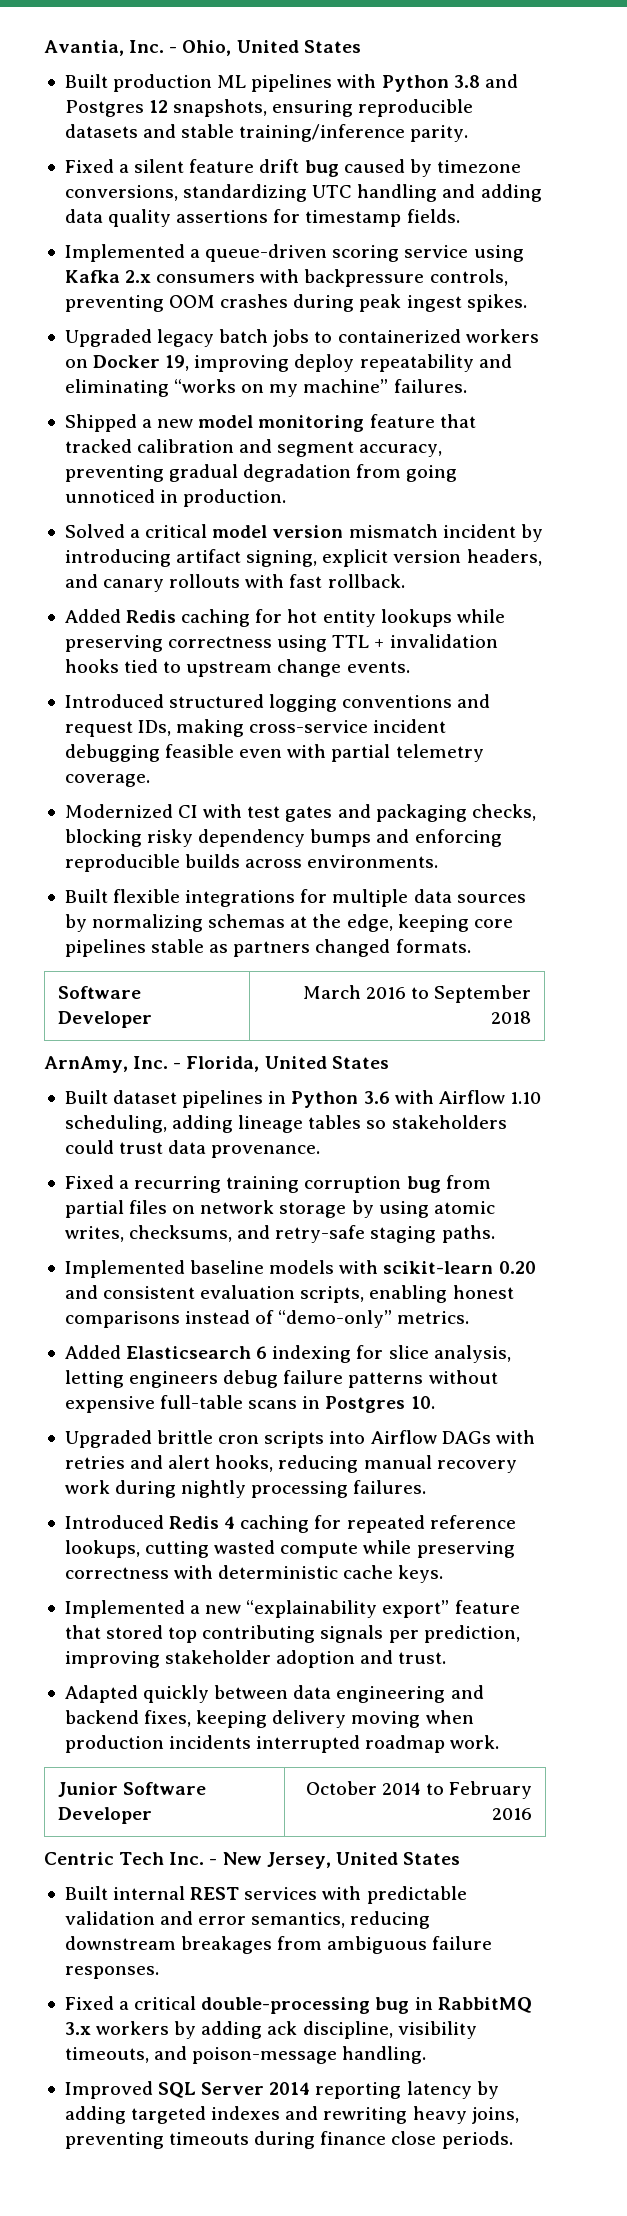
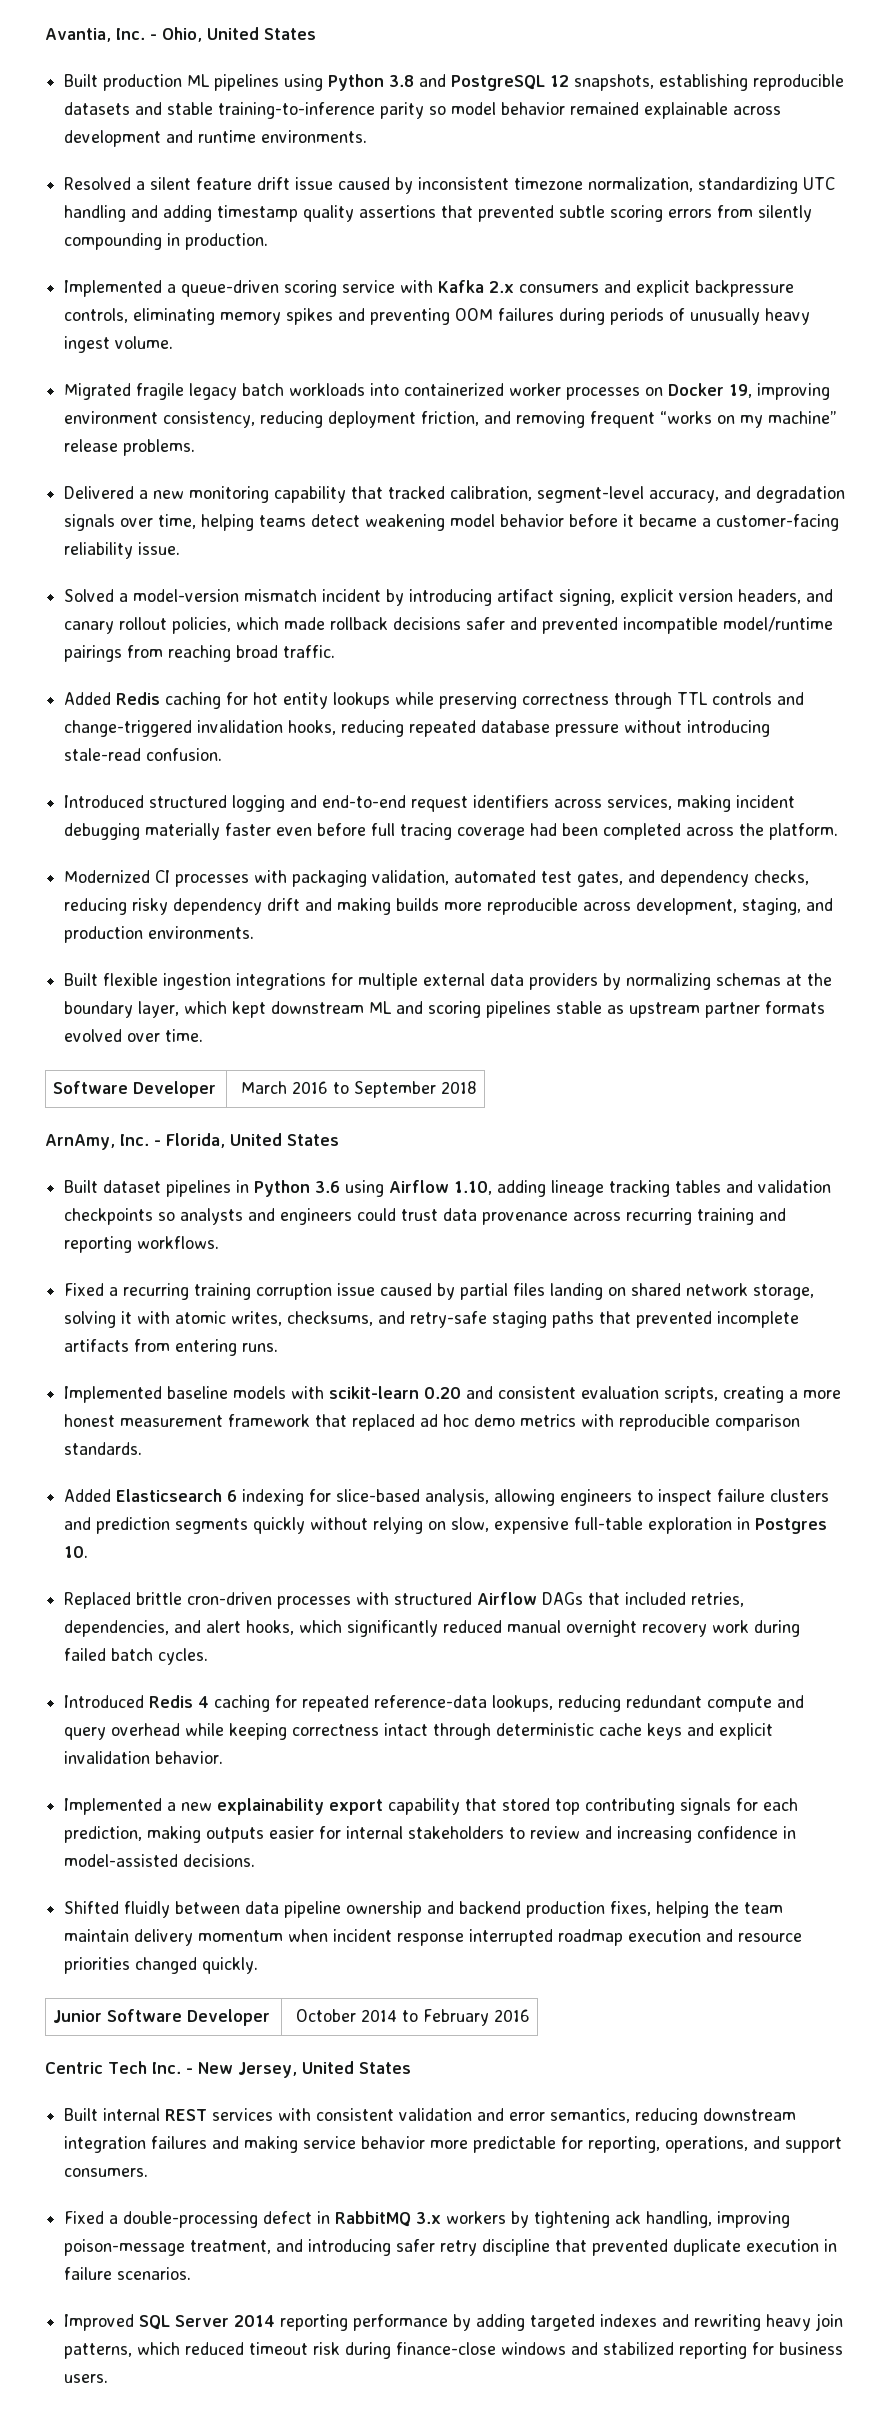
[337,74,377,88] with -> [284,74,324,91] using
[64,100,144,117] Postgres -> [451,75,546,91] PostgreSQL
[272,100,354,117] ensuring -> [659,74,749,91] establishing
[239,124,469,142] [64,159,114,173] training/inference parity. // Fixed -> [218,102,782,119] [64,130,368,147] [64,177,132,190] training-to-inference parity so model behavior remained explainable across development and runtime environments. // Resolved
[304,159,521,177] [64,185,178,201] bug caused by timezone conversions, -> [295,177,694,194] issue caused by inconsistent timezone normalization,
[64,209,103,223] data -> [217,205,299,222] timestamp
[273,209,460,227] for timestamp fields. -> [441,205,813,222] [64,233,269,250] that prevented subtle scoring errors from silently compounding in production.
[473,245,524,262] using -> [400,280,434,293] with
[260,269,508,287] [64,294,527,312] [64,329,539,347] [64,354,512,372] [64,379,467,397] [64,414,476,432] [64,439,443,457] [64,464,458,482] [64,489,287,507] with backpressure controls, preventing OOM crashes during peak ingest spikes. // Upgraded legacy batch jobs to containerized workers on Docker 19, improving deploy repeatability and eliminating “works on my machine” failures. // Shipped a new model monitoring feature that tracked calibration and segment accuracy, preventing gradual degradation from going unnoticed in production. -> [604,280,795,297] [64,308,811,325] [64,336,174,353] [64,383,831,400] [64,411,838,428] [64,439,196,456] [64,486,846,503] [64,514,840,531] [64,542,181,559] and explicit backpressure controls, eliminating memory spikes and preventing OOM failures during periods of unusually heavy ingest volume. // Migrated fragile legacy batch workloads into containerized worker processes on Docker 19, improving environment consistency, reducing deployment friction, and removing frequent “works on my machine” release problems. // Delivered a new monitoring capability that tracked calibration, segment-level accuracy, and degradation signals over time, helping teams detect weakening model behavior before it became a customer-facing reliability issue.
[145,524,344,538] critical model version -> [133,589,240,602] model-version
[169,574,405,588] rollouts with fast rollback. -> [119,617,834,634] [64,645,336,662] rollout policies, which made rollback decisions safer and prevented incompatible model/runtime pairings from reaching broad traffic.
[277,634,498,652] [64,659,410,677] [64,694,491,712] [64,719,447,737] [64,744,484,762] [64,774,150,787] [64,804,536,822] [64,829,502,847] [64,854,303,872] using TTL + invalidation hooks tied to upstream change events. // Introduced structured logging conventions and request IDs, making cross-service incident debugging feasible even with partial telemetry coverage. // Modernized CI with test gates and packaging checks, blocking risky dependency bumps and enforcing reproducible builds across -> [614,692,805,709] [64,720,771,737] [64,748,223,761] [64,795,796,812] [64,823,839,840] [64,870,810,887] [64,898,834,915] [64,926,144,943] through TTL controls and change-triggered invalidation hooks, reducing repeated database pressure without introducing stale-read confusion. // Introduced structured logging and end-to-end request identifiers across services, making incident debugging materially faster even before full tracing coverage had been completed across the platform. // Modernized CI processes with packaging validation, automated test gates, and dependency checks, reducing risky dependency drift and making builds more reproducible across development, staging, and production
(181, 896) none -> [163,973,232,990] ingestion
[413,889,526,903] data sources -> [423,973,599,990] external data providers
[346,914,513,932] [64,939,471,957] edge, keeping core pipelines stable as partners changed formats. -> [64,1001,826,1018] [64,1029,204,1042] boundary layer, which kept downstream ML and scoring pipelines stable as upstream partner formats evolved over time.
[394,1090,541,1104] [64,1115,507,1133] [64,1140,321,1158] with Airflow 1.10 scheduling, adding lineage tables so stakeholders could trust data provenance. -> [345,1180,832,1197] [64,1208,787,1225] [64,1236,220,1253] using Airflow 1.10, adding lineage tracking tables and validation checkpoints so analysts and engineers could trust data provenance across recurring training and reporting workflows.
[406,1175,491,1193] [64,1200,429,1218] bug from partial files on network storage by using -> [337,1283,815,1300] [64,1311,171,1328] issue caused by partial files landing on shared network storage, solving it with
[441,1225,495,1243] paths. -> [552,1311,800,1328] [64,1339,279,1356] paths that prevented incomplete artifacts from entering runs.
[369,1285,514,1303] [64,1310,470,1328] enabling honest comparisons instead of “demo-only” metrics. -> [723,1386,842,1403] [64,1414,801,1431] [64,1442,143,1455] creating a more honest measurement framework that replaced ad hoc demo metrics with reproducible comparison standards.
[388,1345,511,1363] [64,1370,498,1388] slice analysis, letting engineers debug failure patterns without -> [336,1489,830,1506] [64,1517,490,1534] slice-based analysis, allowing engineers to inspect failure clusters and prediction segments quickly without relying on slow,
[248,1400,298,1409] scans -> [648,1517,733,1534] exploration
[64,1430,535,1448] [64,1455,517,1473] [64,1480,427,1498] Upgraded brittle cron scripts into Airflow DAGs with retries and alert hooks, reducing manual recovery work during nightly processing failures. -> [64,1592,745,1609] [64,1620,801,1637] [64,1648,209,1665] Replaced brittle cron-driven processes with structured Airflow DAGs that included retries, dependencies, and alert hooks, which significantly reduced manual overnight recovery work during failed batch cycles.
[429,1515,516,1529] [64,1540,515,1558] [64,1565,444,1583] reference lookups, cutting wasted compute while preserving correctness with deterministic cache keys. -> [374,1695,805,1712] [64,1723,774,1740] [64,1751,224,1764] reference-data lookups, reducing redundant compute and query overhead while keeping correctness intact through deterministic cache keys and explicit invalidation behavior.
[246,1600,520,1618] “explainability export” feature -> [217,1798,461,1815] explainability export capability
[388,1625,520,1643] [64,1650,447,1668] [64,1685,484,1703] [64,1710,474,1728] [64,1735,500,1753] per prediction, improving stakeholder adoption and trust. // Adapted quickly between data engineering and backend fixes, keeping delivery moving when production incidents interrupted roadmap work. -> [736,1798,799,1811] [64,1826,797,1843] [64,1854,256,1867] [64,1901,784,1918] [64,1929,803,1946] [64,1957,259,1974] for each prediction, making outputs easier for internal stakeholders to review and increasing confidence in model-assisted decisions. // Shifted fluidly between data pipeline ownership and backend production fixes, helping the team maintain delivery momentum when incident response interrupted roadmap execution and resource priorities changed quickly.
[366,1886,467,1904] predictable -> [316,2108,395,2121] consistent
[181,1936,493,1954] [64,1966,159,1979] [64,1996,410,2014] breakages from ambiguous failure responses. // Fixed a critical double-processing bug -> [64,2136,843,2153] [64,2168,149,2177] [64,2211,313,2228] integration failures and making service behavior more predictable for reporting, operations, and support consumers. // Fixed a double-processing defect
[201,2021,477,2039] [64,2046,427,2064] adding ack discipline, visibility timeouts, and poison-message handling. -> [534,2211,791,2228] [64,2239,838,2256] [64,2267,192,2280] tightening ack handling, improving poison-message treatment, and introducing safer retry discipline that prevented duplicate execution in failure scenarios.
[406,2081,472,2099] latency -> [353,2314,449,2331] performance
[471,2107,519,2124] [64,2131,513,2149] joins, preventing timeouts during finance close periods. -> [815,2313,844,2331] [64,2342,844,2359] [64,2374,109,2383] join patterns, which reduced timeout risk during finance-close windows and stabilized reporting for business users.

